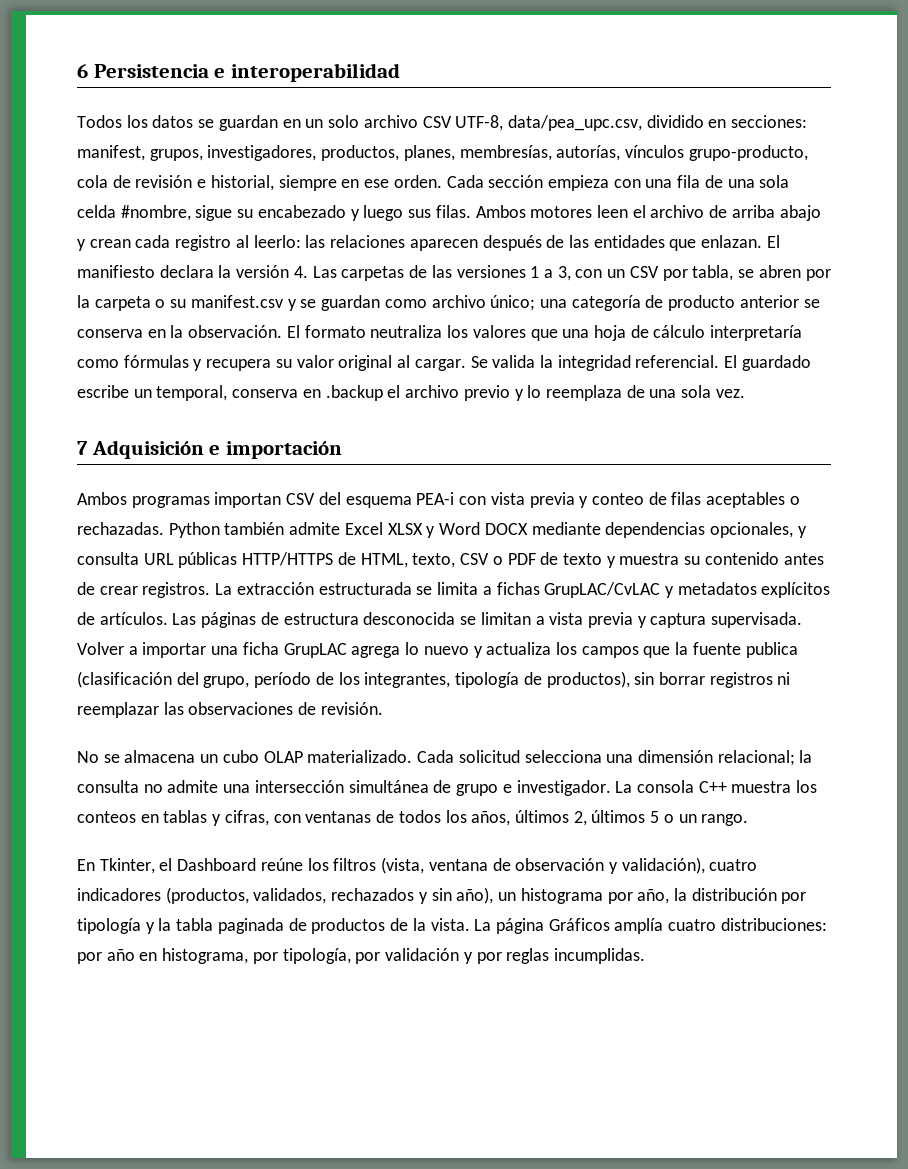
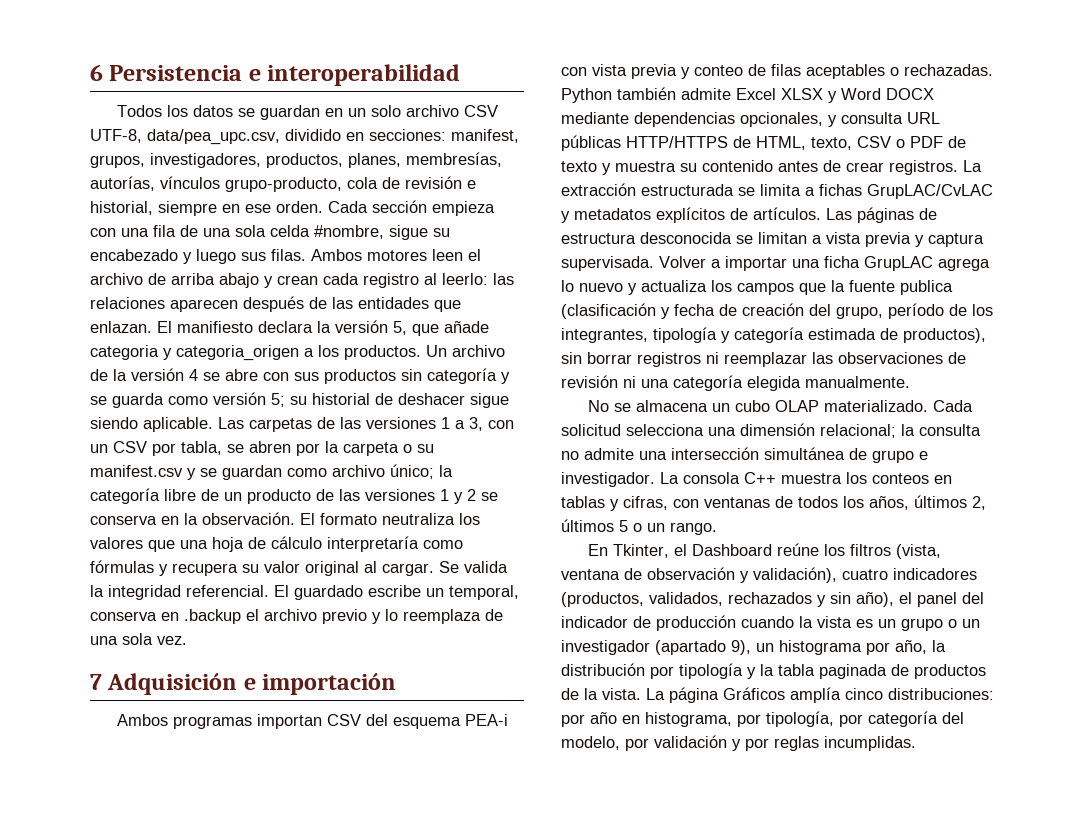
[293,266,308,278] 4. -> [393,321,489,336] [90,345,505,361] [90,368,510,384] [90,392,509,408] [90,417,213,432] 5, que añade categoria y categoria_origen a los productos. Un archivo de la versión 4 se abre con sus productos sin categoría y se guarda como versión 5; su historial de deshacer sigue siendo aplicable.
[539,295,799,311] una categoría de producto anterior -> [439,465,453,477] [90,488,476,504] la categoría libre de un producto de las versiones 1 y 2
(172, 679) none -> [661,303,804,319] y fecha de creación
(520, 680) none -> [721,327,876,343] y categoría estimada
[320,702,383,715] revisión. -> [561,375,910,391] revisión ni una categoría elegida manualmente.
(494, 895) none -> [899,592,984,607] [561,615,980,631] [561,640,751,655] el panel del indicador de producción cuando la vista es un grupo o un investigador (apartado 9),
[668,919,717,931] cuatro -> [845,688,883,700] cinco
(381, 958) none -> [868,711,964,727] [561,736,649,751] categoría del modelo, por

